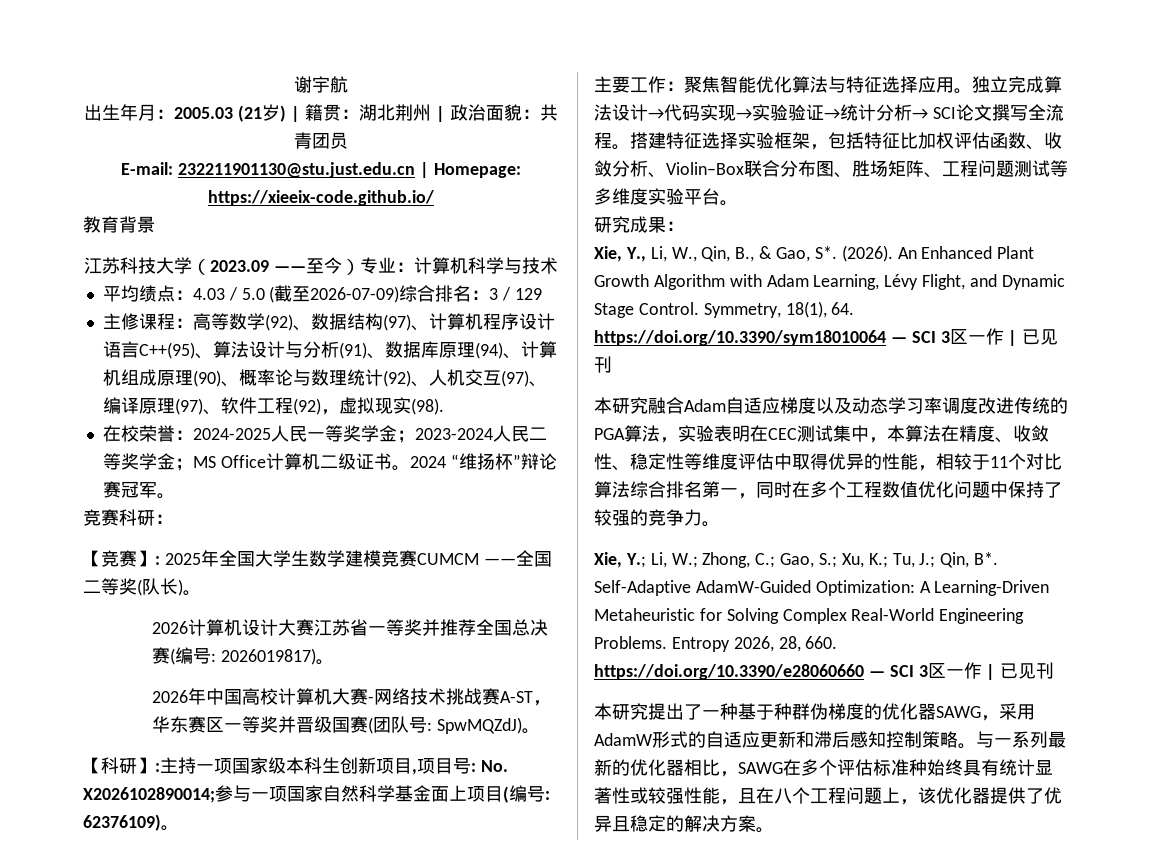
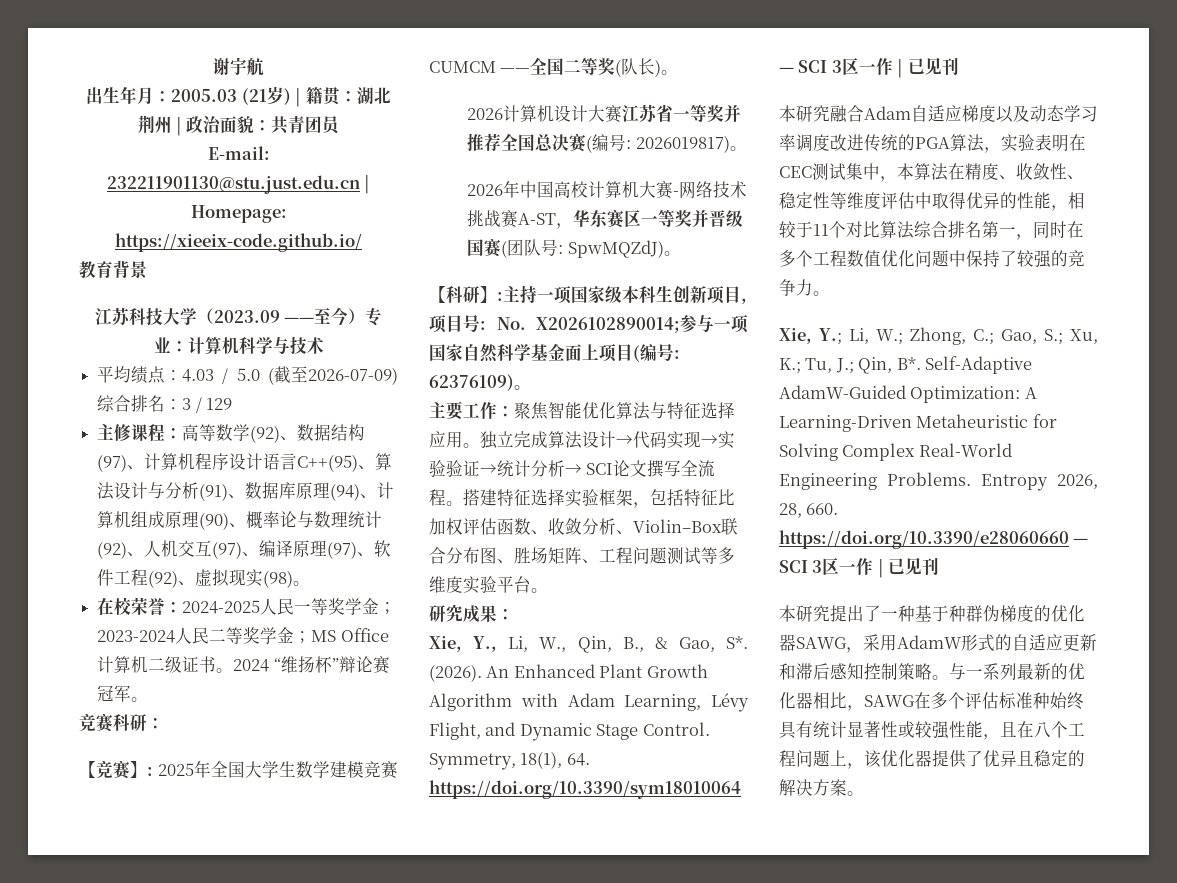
[320,409,339,415] ， -> [178,581,196,586] 、
[410,398,444,415] (98). -> [263,570,311,588] (98)。

